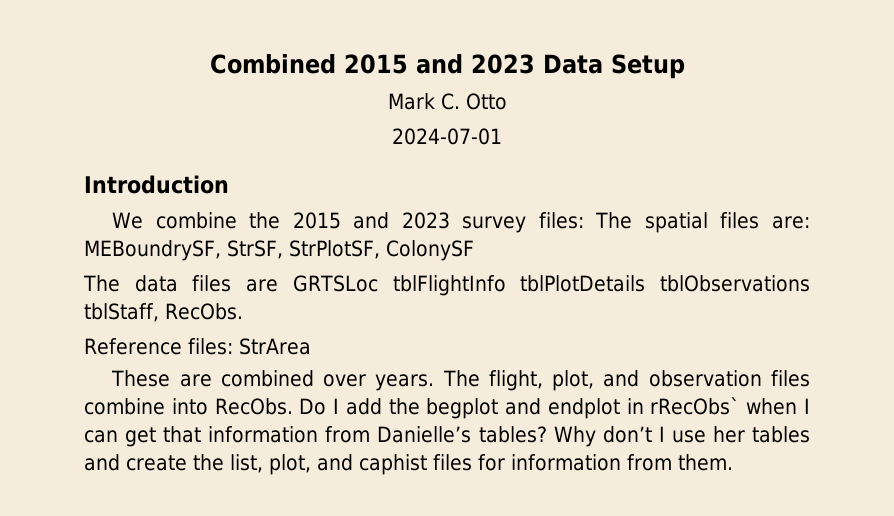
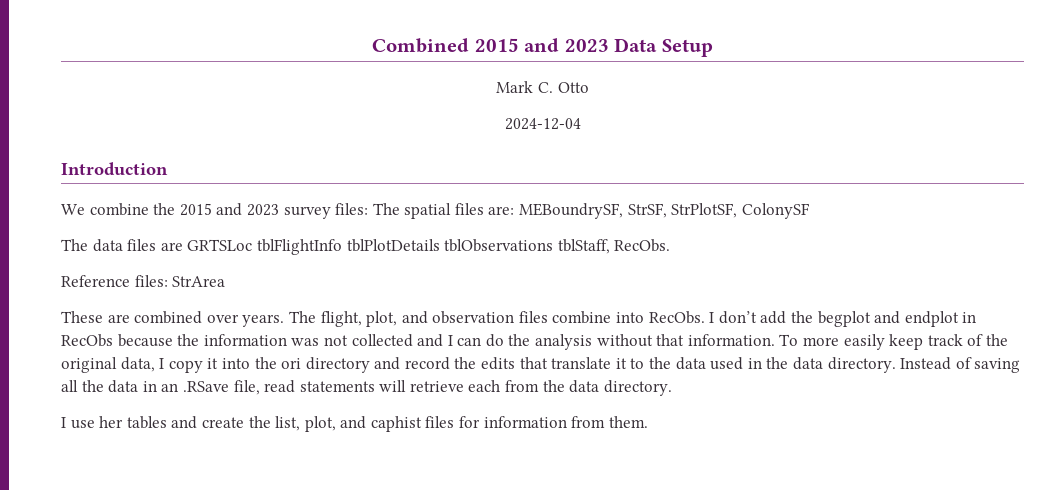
[392,128,502,145] 2024-07-01 -> [504,118,581,130] 2024-12-04
[299,398,340,415] Do I -> [709,311,757,324] I don’t
[650,397,811,415] [84,426,652,447] rRecObs` when I can get that information from Danielle’s tables? Why don’t -> [61,334,1008,350] [61,357,1021,373] [61,380,672,396] RecObs because the information was not collected and I can do the analysis without that information. To more easily keep track of the original data, I copy it into the ori directory and record the edits that translate it to the data used in the data directory. Instead of saving all the data in an .RSave file, read statements will retrieve each from the data directory. //

